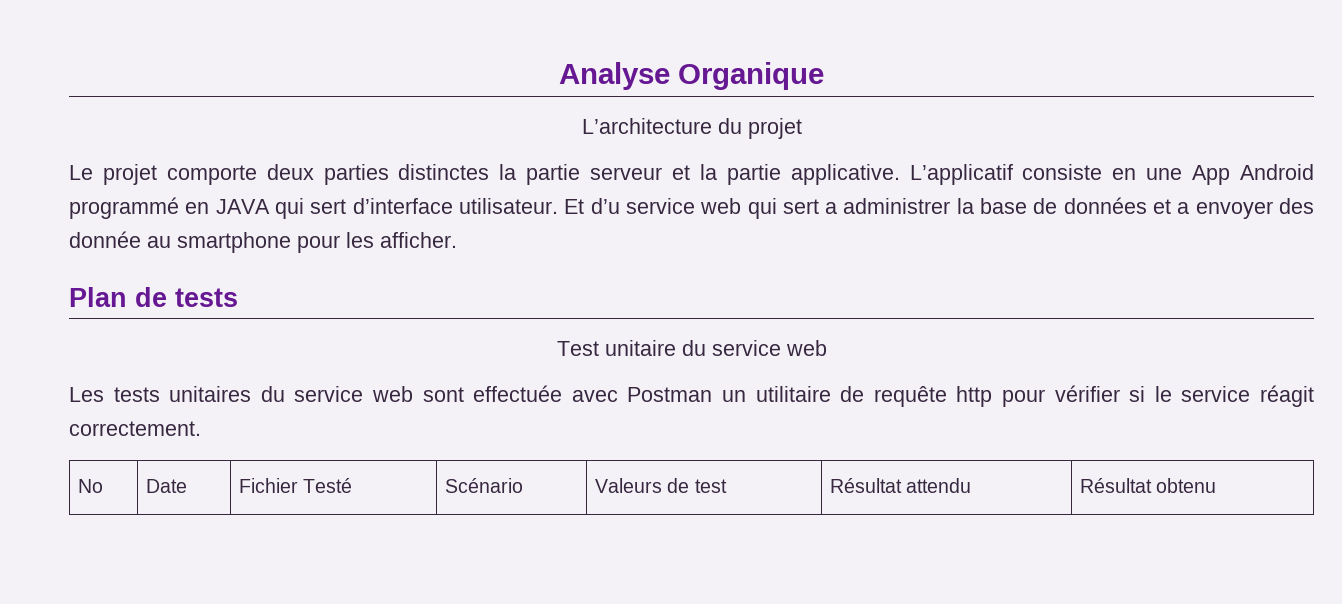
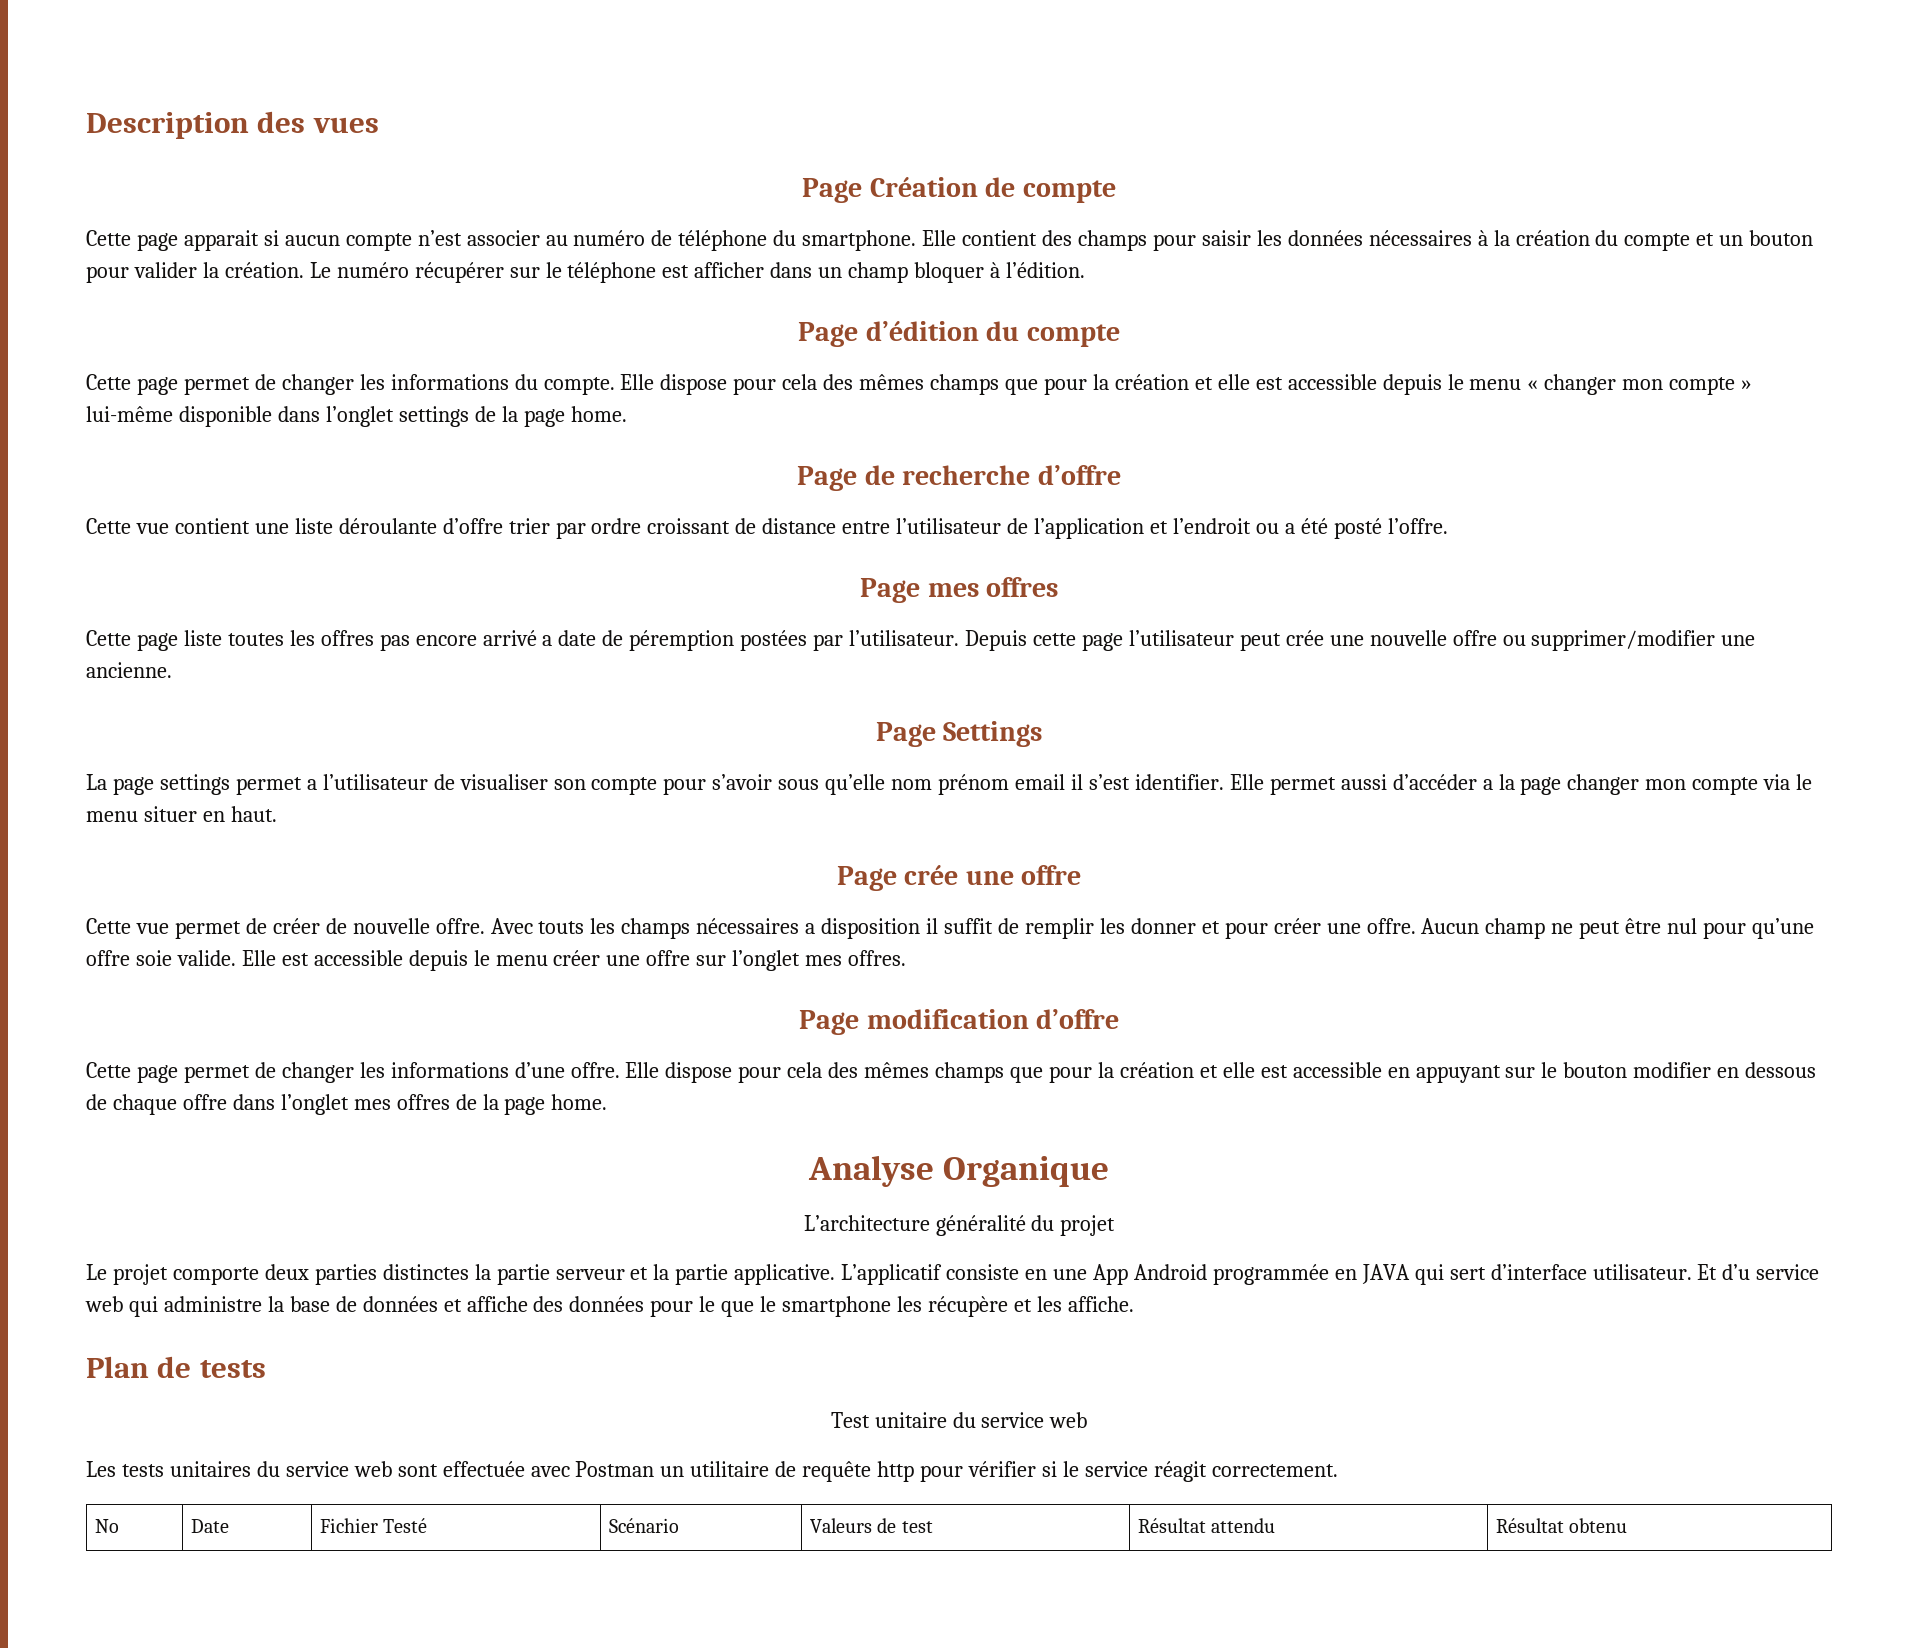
(559, 76) none -> [86,111,379,139] [802,177,1116,203] [86,230,1814,251] [86,262,1085,283] [798,321,1120,347] [86,374,1753,395] [86,406,627,427] [797,465,1121,491] [86,518,1448,539] [860,577,1058,603] [86,630,1756,651] [86,662,172,678] [875,721,1043,747] [86,774,1813,795] [86,806,277,822] [836,865,1082,891] [86,918,1815,939] [86,950,907,971] [799,1009,1119,1035] [86,1062,1817,1083] [86,1094,608,1115] Description des vues // Page Création de compte // Cette page apparait si aucun compte n’est associer au numéro de téléphone du smartphone. Elle contient des champs pour saisir les données nécessaires à la création du compte et un bouton pour valider la création. Le numéro récupérer sur le téléphone est afficher dans un champ bloquer à l’édition. // Page d’édition du compte // Cette page permet de changer les informations du compte. Elle dispose pour cela des mêmes champs que pour la création et elle est accessible depuis le menu « changer mon compte » lui-même disponible dans l’onglet settings de la page home. // Page de recherche d’offre // Cette vue contient une liste déroulante d’offre trier par ordre croissant de distance entre l’utilisateur de l’application et l’endroit ou a été posté l’offre. // Page mes offres // Cette page liste toutes les offres pas encore arrivé a date de péremption postées par l’utilisateur. Depuis cette page l’utilisateur peut crée une nouvelle offre ou supprimer/modifier une ancienne. // Page Settings // La page settings permet a l’utilisateur de visualiser son compte pour s’avoir sous qu’elle nom prénom email il s’est identifier. Elle permet aussi d’accéder a la page changer mon compte via le menu situer en haut. // Page crée une offre // Cette vue permet de créer de nouvelle offre. Avec touts les champs nécessaires a disposition il suffit de remplir les donner et pour créer une offre. Aucun champ ne peut être nul pour qu’une offre soie valide. Elle est accessible depuis le menu créer une offre sur l’onglet mes offres. // Page modification d’offre // Cette page permet de changer les informations d’une offre. Elle dispose pour cela des mêmes champs que pour la création et elle est accessible en appuyant sur le bouton modifier en dessous de chaque offre dans l’onglet mes offres de la page home. //
(712, 126) none -> [935,1215,1026,1236] généralité
[69,197,179,219] programmé -> [1212,1264,1329,1285] programmée
[782,198,951,214] sert a administrer -> [163,1296,262,1312] administre
[1177,198,1315,219] [69,231,457,253] a envoyer des donnée au smartphone pour les afficher. -> [466,1296,1134,1317] affiche des données pour le que le smartphone les récupère et les affiche.

